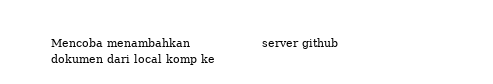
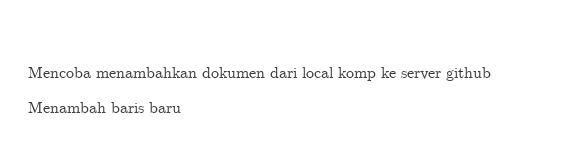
(338, 43) none -> [28,101,181,113] // Menambah baris baru

